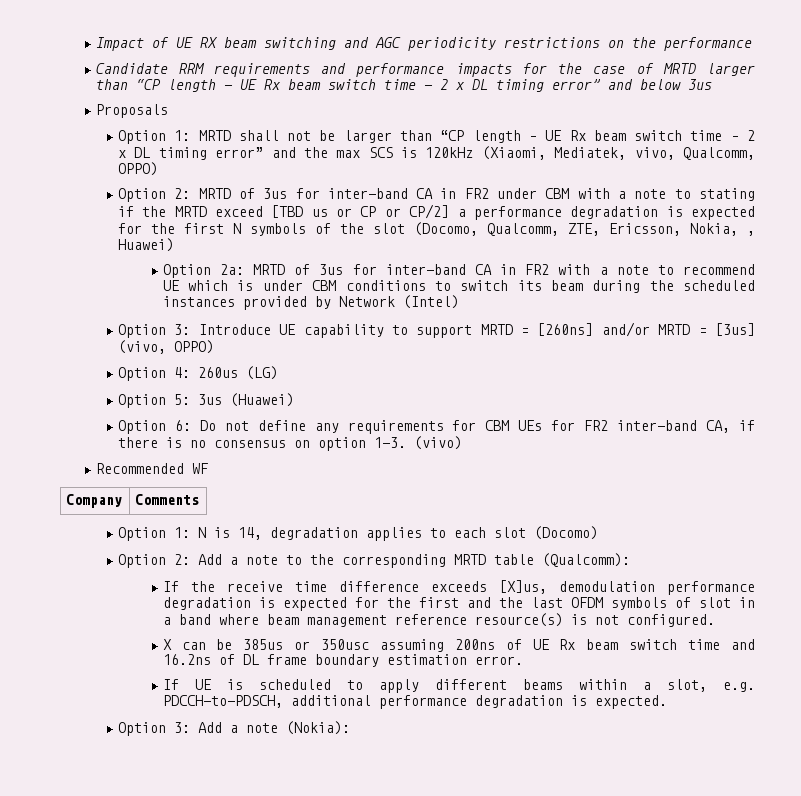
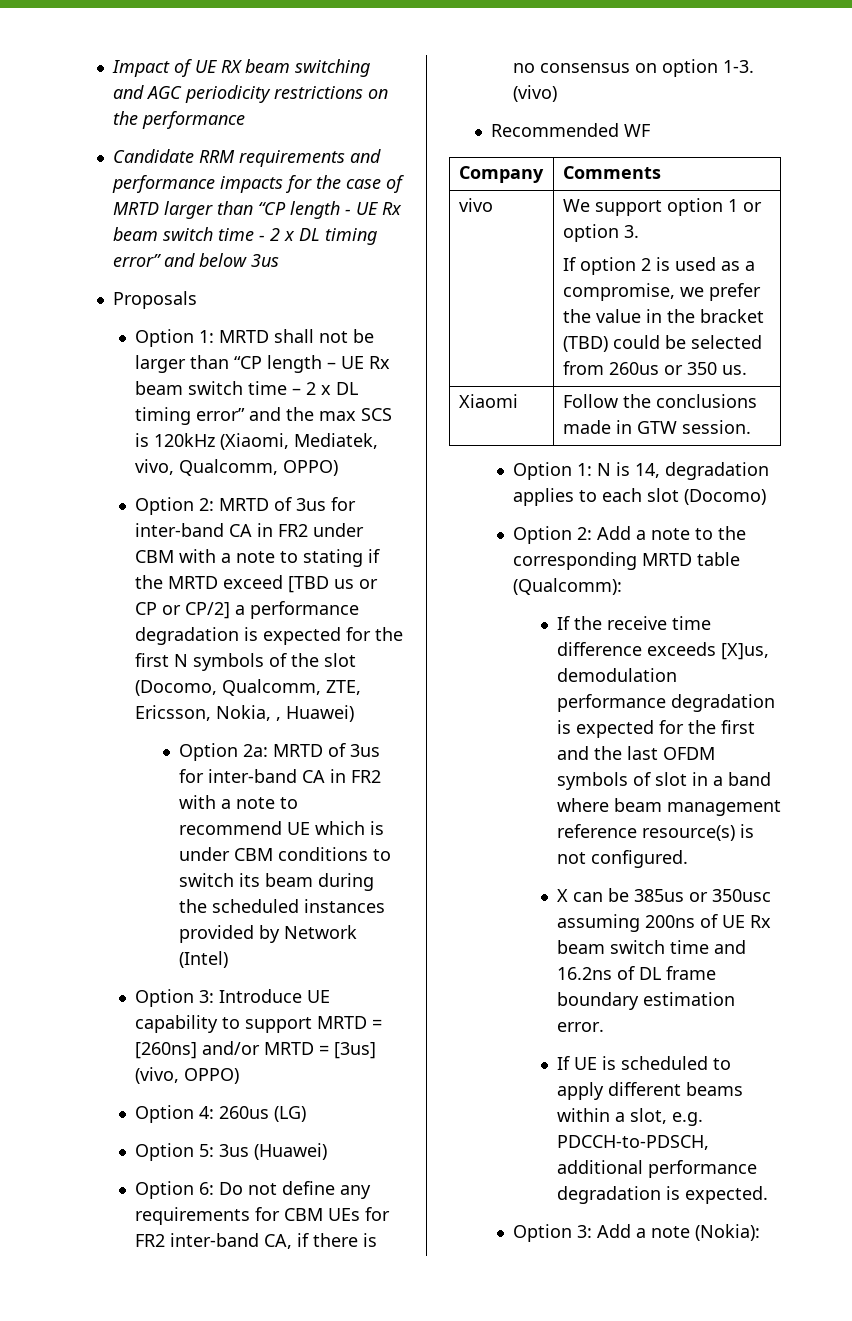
(200, 499) none -> [458,198,493,212] [562,198,762,216] [562,224,639,242] [562,257,755,275] [562,283,761,301] [562,309,764,323] [562,335,762,352] [562,361,747,375] [458,394,518,408] [562,394,757,408] [562,420,751,434] // vivo | We support option 1 or option 3. // If option 2 is used as a compromise, we prefer the value in the bracket (TBD) could be selected from 260us or 350 us. // Xiaomi | Follow the conclusions made in GTW session.

